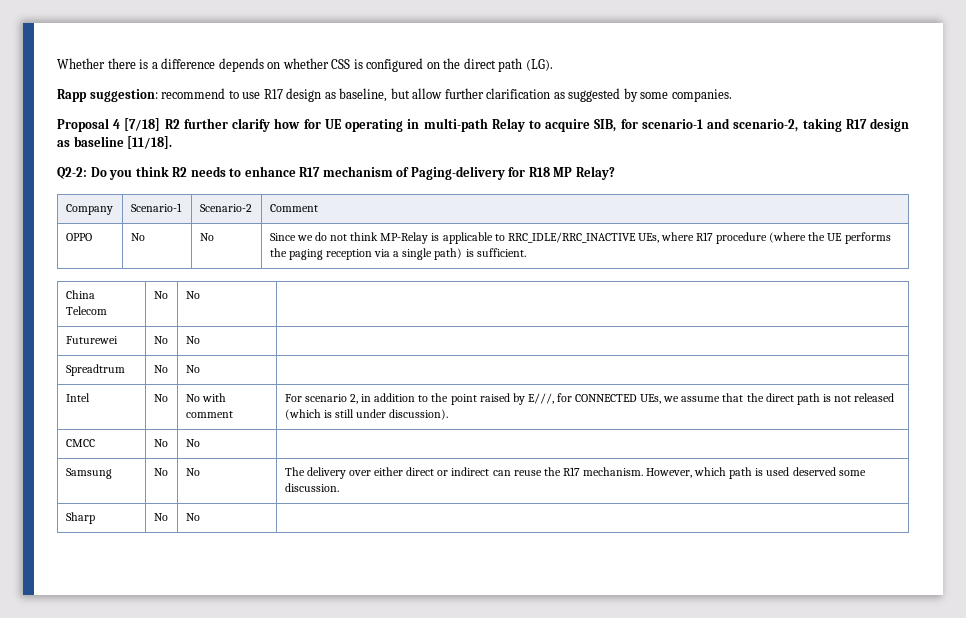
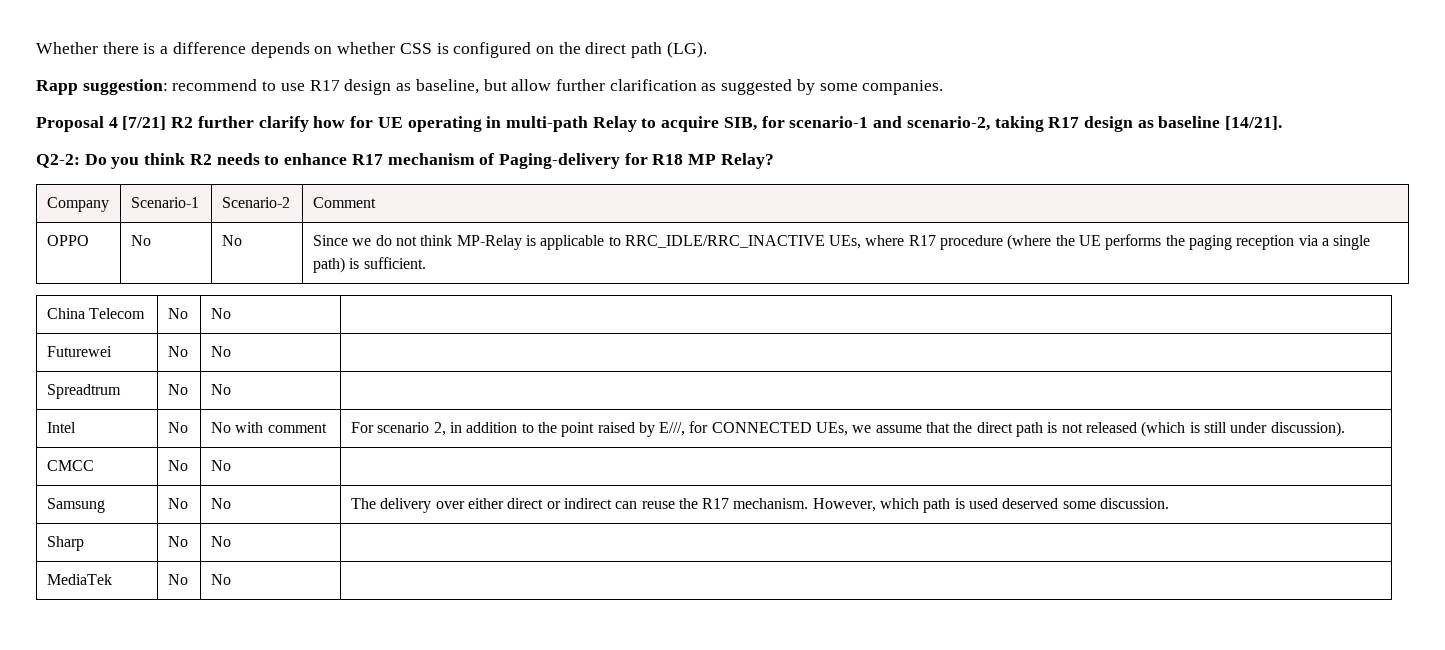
[124,118,161,131] [7/18] -> [122,116,167,130] [7/21]
[127,136,173,149] [11/18]. -> [1225,116,1283,130] [14/21].
(200, 517) none -> [46,574,112,585] [167,574,188,585] [210,574,231,585] // MediaTek | No | No |

